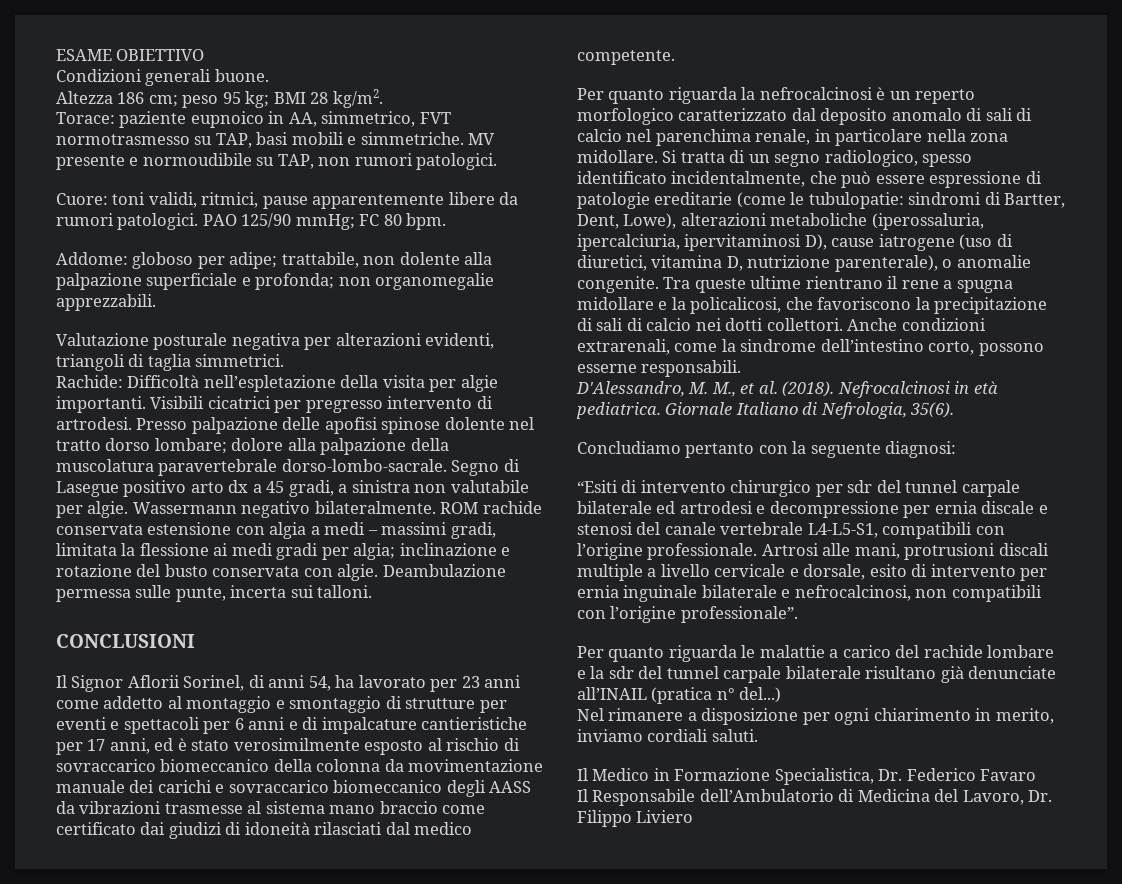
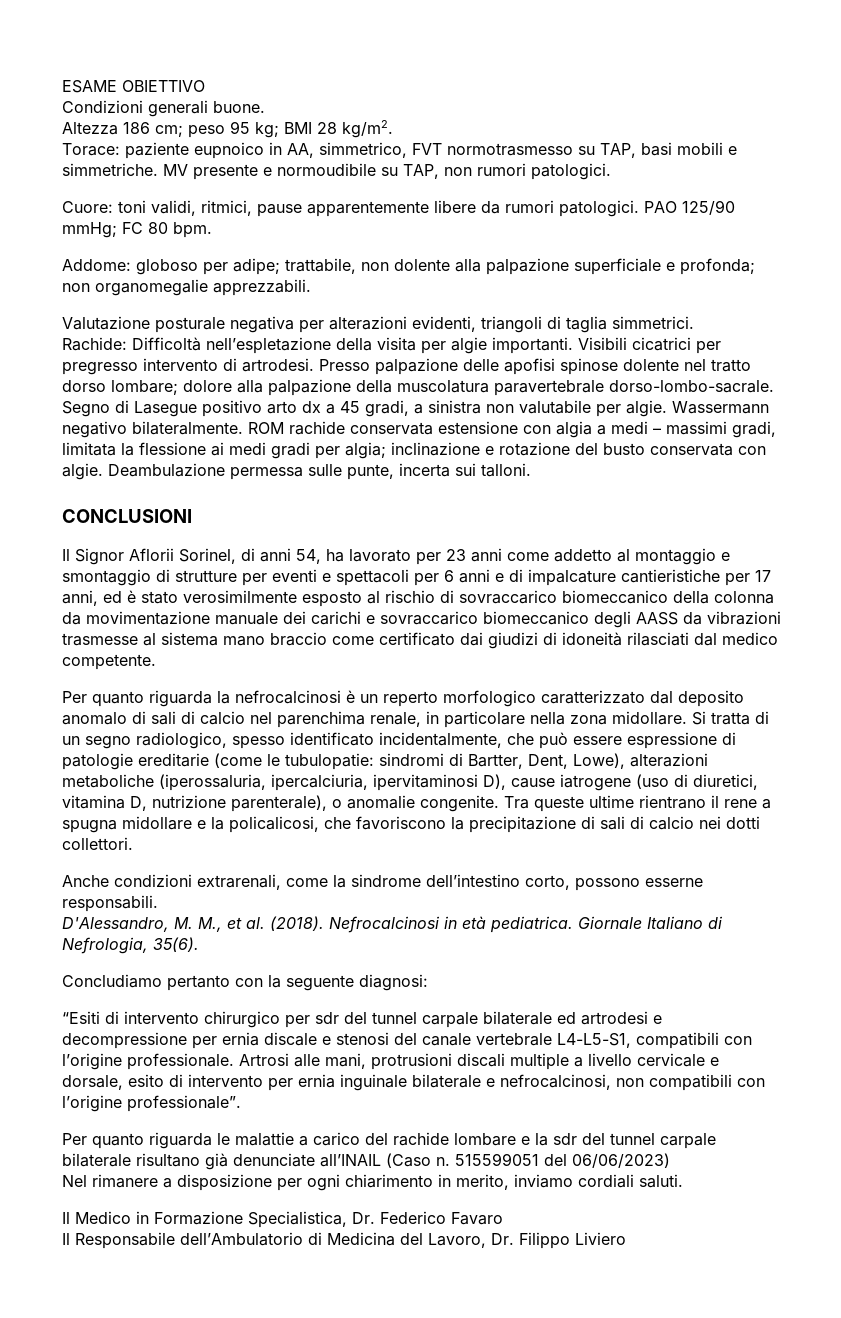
(843, 324) none -> (133, 843) //
[651,687,782,704] (pratica n° del...) -> [386,1153,670,1168] (Caso n. 515599051 del 06/06/2023)

